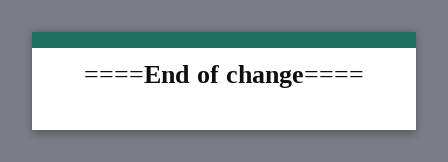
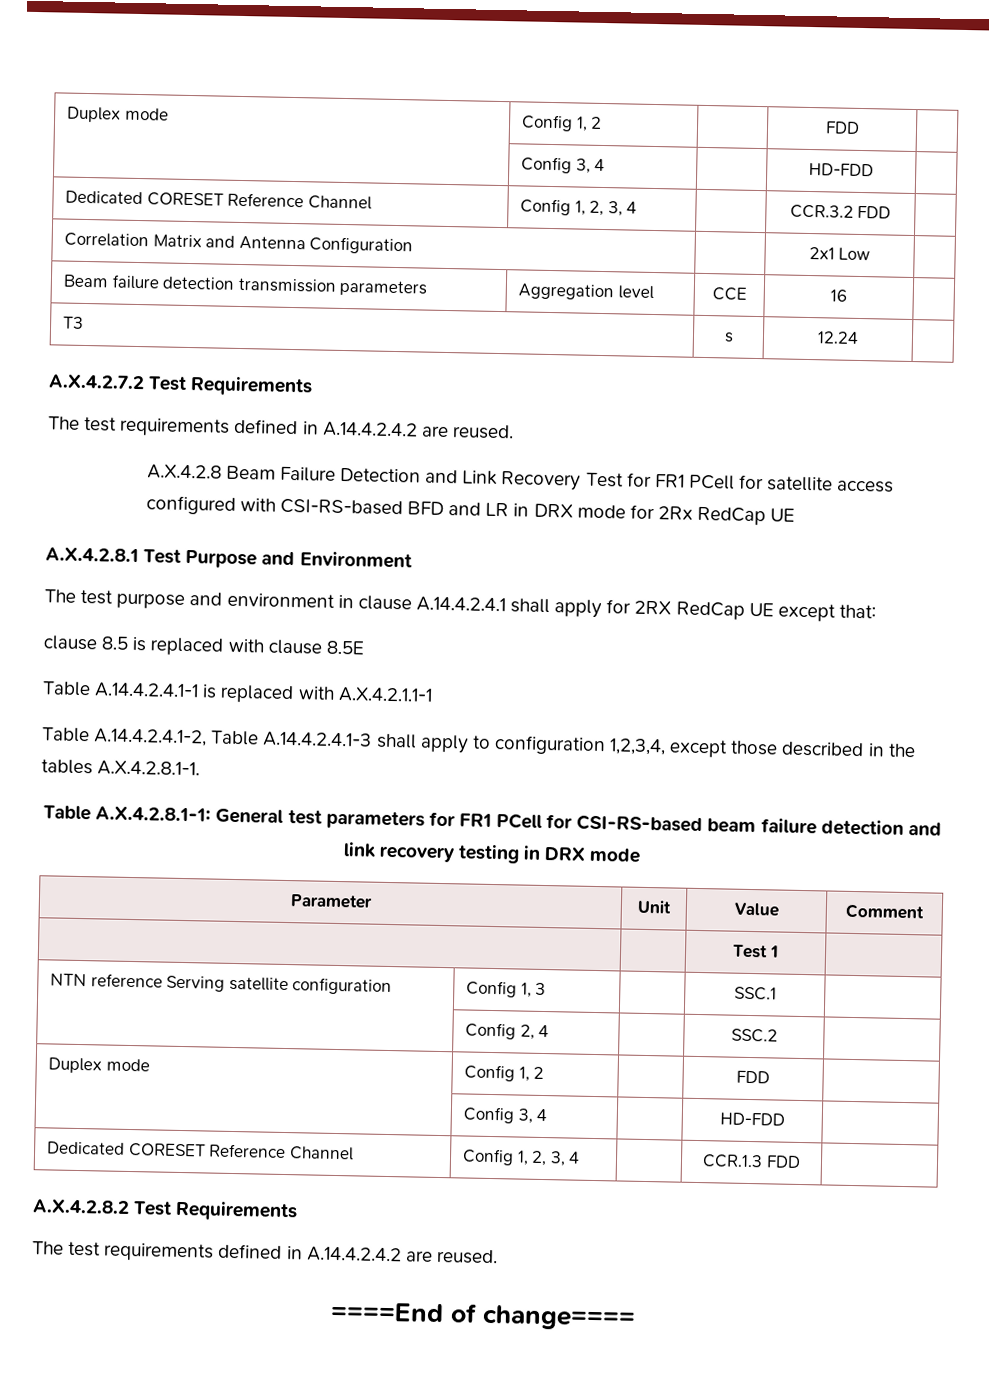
(84, 74) none -> [66,106,169,123] [520,114,603,132] [824,121,860,134] [520,156,606,174] [809,162,874,177] [64,190,372,210] [519,198,638,217] [789,204,892,219] [63,232,414,255] [808,246,871,261] [62,274,428,297] [517,283,654,301] [711,287,747,301] [830,289,847,302] [62,316,84,329] [723,332,734,343] [817,331,859,344] [48,374,314,397] [48,416,514,440] [146,464,895,493] [145,495,796,526] [45,547,412,569] [44,589,876,622] [43,635,365,656] [42,681,433,704] [42,727,916,758] [41,759,201,777] [43,805,942,836] [342,842,642,864] [289,894,373,909] [637,899,672,914] [733,902,780,917] [845,903,924,920] [732,944,779,959] [49,973,393,996] [465,980,547,998] [733,986,777,1001] [464,1022,550,1040] [730,1028,778,1043] [47,1057,150,1074] [463,1064,545,1082] [736,1070,770,1084] [462,1106,548,1124] [719,1112,785,1126] [46,1141,354,1161] [461,1148,581,1167] [702,1154,801,1169] [32,1199,299,1222] [32,1241,498,1265] Duplex mode | Config 1, 2 | | FDD | // | Config 3, 4 | | HD-FDD | // Dedicated CORESET Reference Channel | Config 1, 2, 3, 4 | | CCR.3.2 FDD | // Correlation Matrix and Antenna Configuration | | 2x1 Low | // Beam failure detection transmission parameters | Aggregation level | CCE | 16 | // T3 | s | 12.24 | // A.X.4.2.7.2 Test Requirements // The test requirements defined in A.14.4.2.4.2 are reused. // A.X.4.2.8 Beam Failure Detection and Link Recovery Test for FR1 PCell for satellite access configured with CSI-RS-based BFD and LR in DRX mode for 2Rx RedCap UE // A.X.4.2.8.1 Test Purpose and Environment // The test purpose and environment in clause A.14.4.2.4.1 shall apply for 2RX RedCap UE except that: // clause 8.5 is replaced with clause 8.5E // Table A.14.4.2.4.1-1 is replaced with A.X.4.2.1.1-1 // Table A.14.4.2.4.1-2, Table A.14.4.2.4.1-3 shall apply to configuration 1,2,3,4, except those described in the tables A.X.4.2.8.1-1. // Table A.X.4.2.8.1-1: General test parameters for FR1 PCell for CSI-RS-based beam failure detection and link recovery testing in DRX mode // Parameter | Unit | Value | Comment // | | Test 1 | // NTN reference Serving satellite configuration | Config 1, 3 | | SSC.1 | // | Config 2, 4 | | SSC.2 | // Duplex mode | Config 1, 2 | | FDD | // | Config 3, 4 | | HD-FDD | // Dedicated CORESET Reference Channel | Config 1, 2, 3, 4 | | CCR.1.3 FDD | // A.X.4.2.8.2 Test Requirements // The test requirements defined in A.14.4.2.4.2 are reused. //

